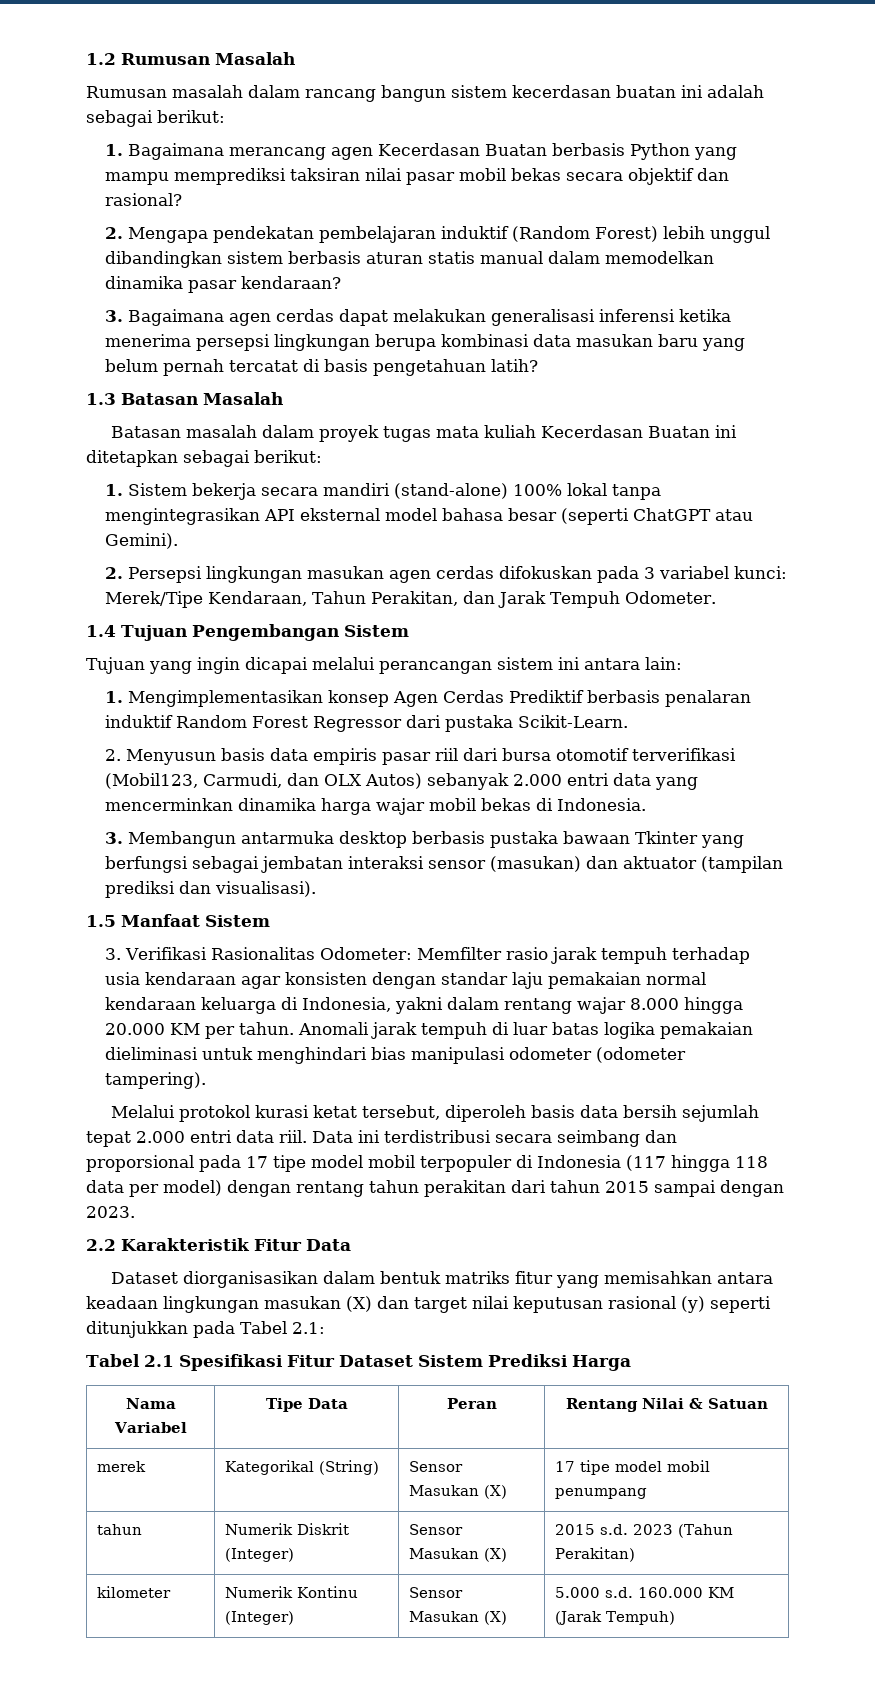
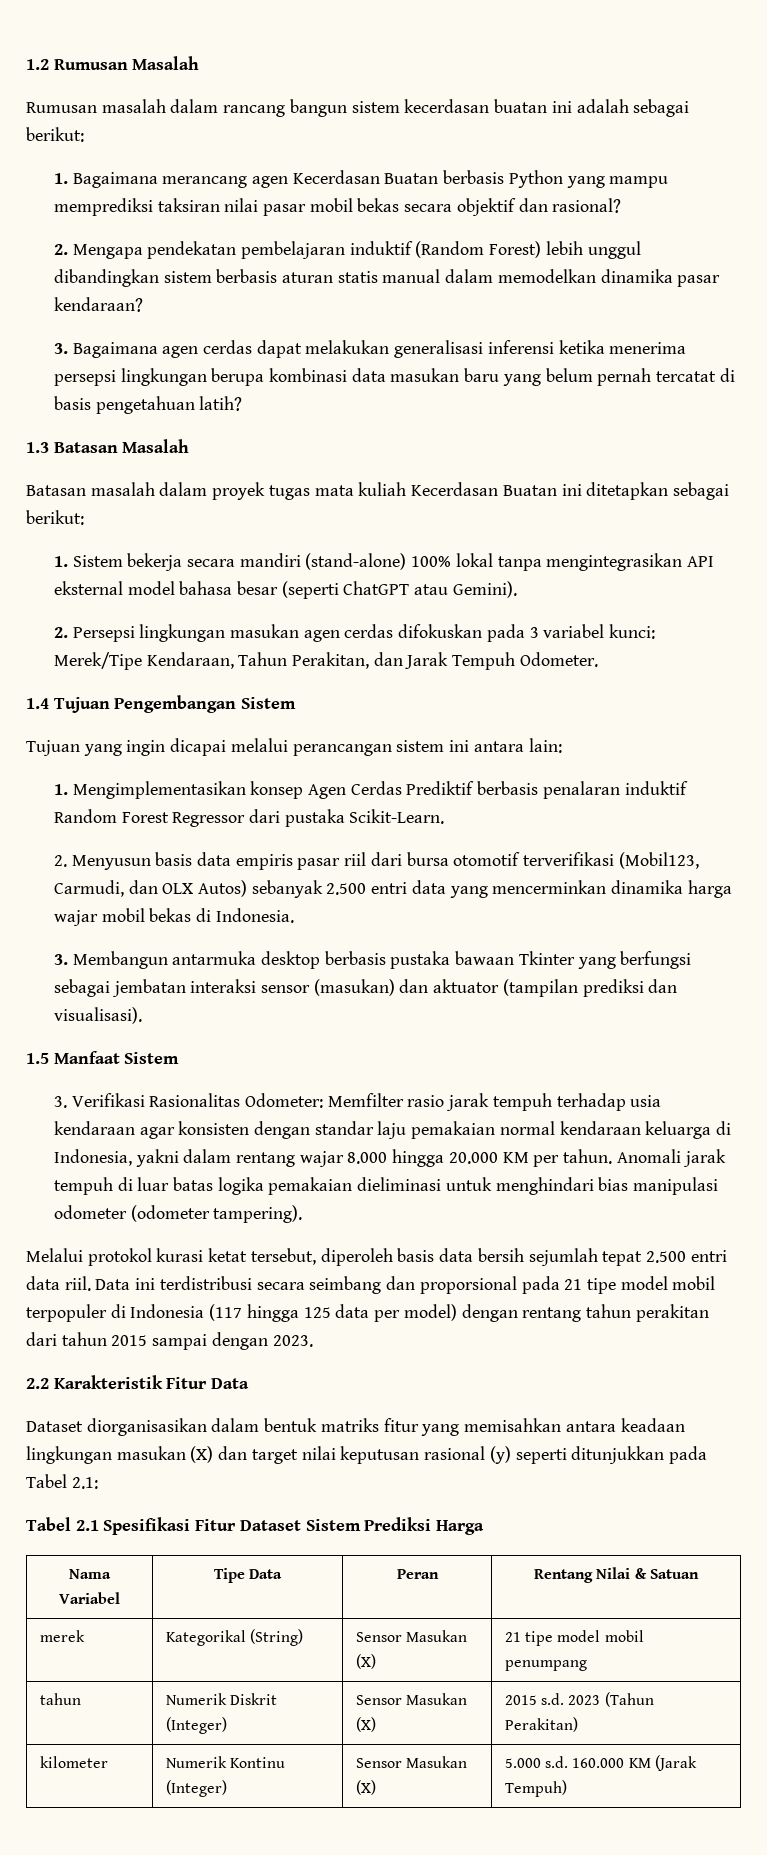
[512,774,562,786] 2.000 -> [326,883,367,895] 2.500
[136,1131,185,1143] 2.000 -> [645,1251,686,1263] 2.500
[246,1156,268,1168] 17 -> [564,1279,583,1290] 21
[735,1156,768,1168] 118 -> [303,1307,331,1318] 125
[555,1461,576,1472] 17 -> [504,1632,521,1642] 21

